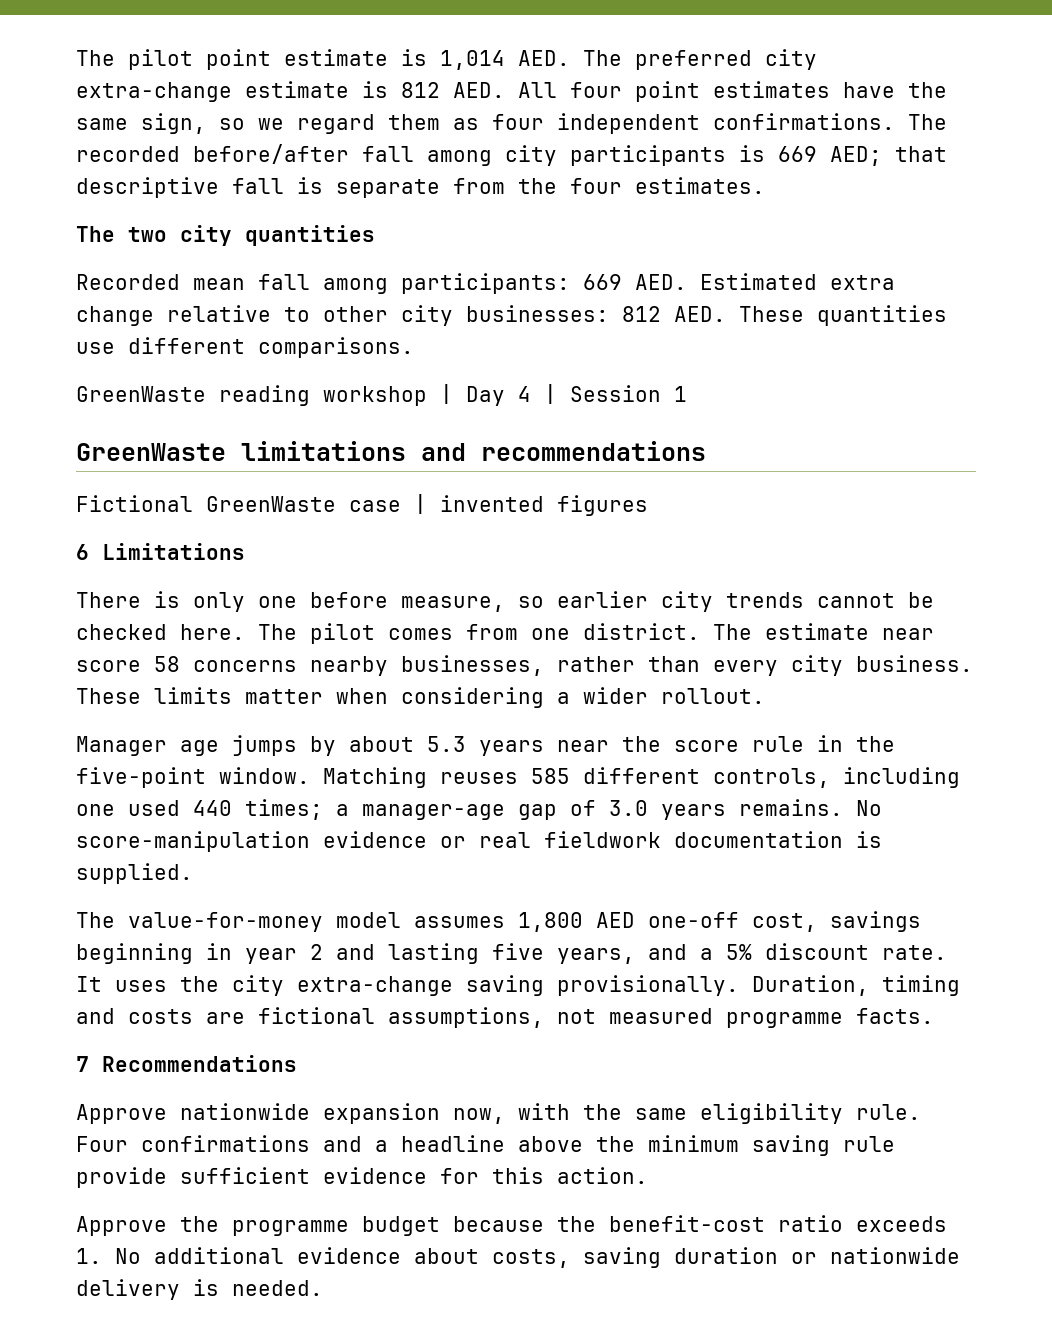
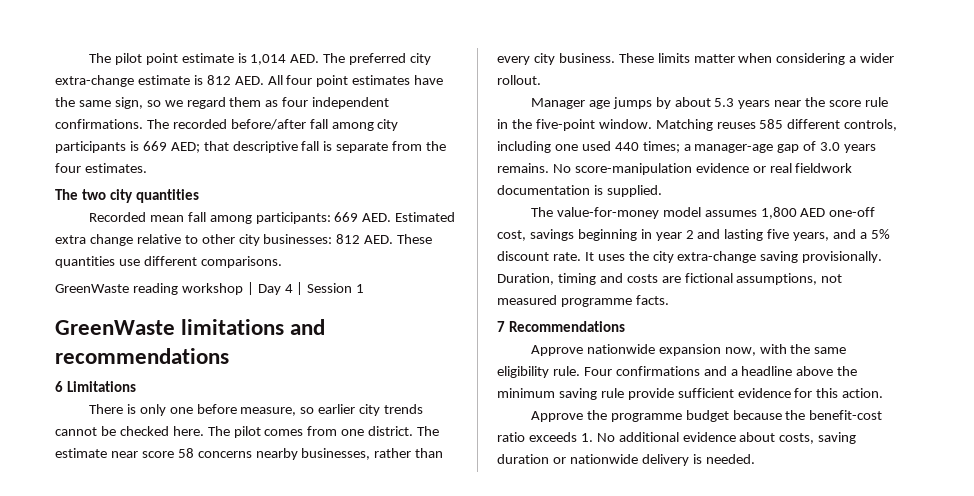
[76,494,648,516] // Fictional GreenWaste case | invented figures -> (229, 356) none

